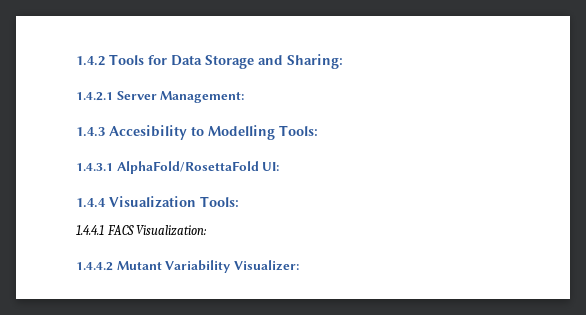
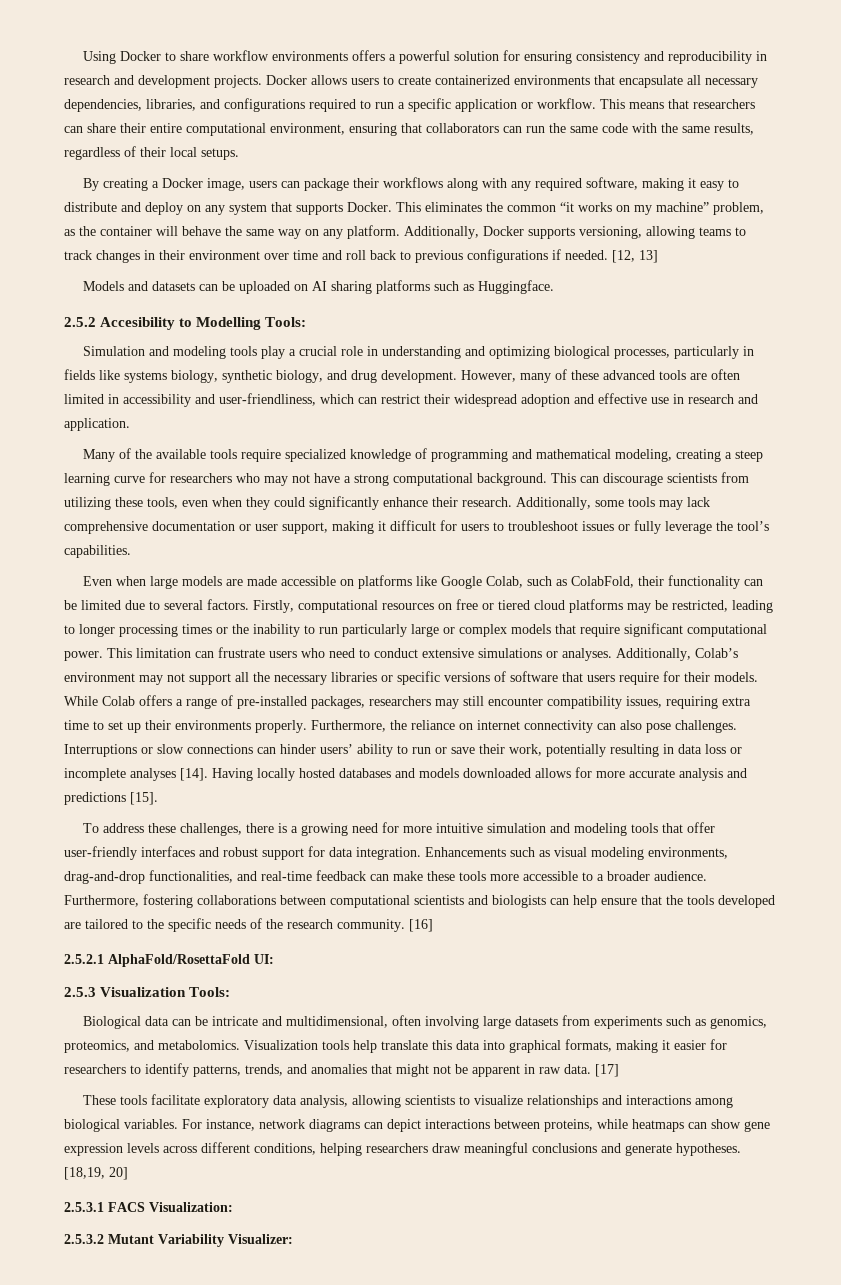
[76,54,343,69] [76,91,245,103] [76,125,318,140] [76,163,113,171] 1.4.2 Tools for Data Storage and Sharing: // 1.4.2.1 Server Management: // 1.4.3 Accesibility to Modelling Tools: // 1.4.3.1 -> [82,50,767,64] [64,75,758,88] [64,98,755,112] [64,123,754,136] [64,146,239,160] [82,177,739,191] [64,202,764,215] [64,225,746,239] [64,249,658,263] [82,280,554,294] [64,317,307,330] [82,346,754,359] [64,369,740,383] [64,393,758,407] [64,418,130,431] [82,448,763,462] [64,472,749,486] [64,496,710,510] [64,520,769,534] [64,545,131,558] [82,575,763,589] [64,599,773,613] [64,623,767,637] [64,647,738,661] [64,671,758,685] [64,695,751,709] [64,720,737,733] [64,744,742,757] [64,767,747,781] [64,792,158,805] [82,822,715,836] [64,846,728,860] [64,870,707,884] [64,894,775,908] [64,918,433,932] [64,954,104,964] Using Docker to share workflow environments offers a powerful solution for ensuring consistency and reproducibility in research and development projects. Docker allows users to create containerized environments that encapsulate all necessary dependencies, libraries, and configurations required to run a specific application or workflow. This means that researchers can share their entire computational environment, ensuring that collaborators can run the same code with the same results, regardless of their local setups. // By creating a Docker image, users can package their workflows along with any required software, making it easy to distribute and deploy on any system that supports Docker. This eliminates the common “it works on my machine” problem, as the container will behave the same way on any platform. Additionally, Docker supports versioning, allowing teams to track changes in their environment over time and roll back to previous configurations if needed. [12, 13] // Models and datasets can be uploaded on AI sharing platforms such as Huggingface. // 2.5.2 Accesibility to Modelling Tools: // Simulation and modeling tools play a crucial role in understanding and optimizing biological processes, particularly in fields like systems biology, synthetic biology, and drug development. However, many of these advanced tools are often limited in accessibility and user-friendliness, which can restrict their widespread adoption and effective use in research and application. // Many of the available tools require specialized knowledge of programming and mathematical modeling, creating a steep learning curve for researchers who may not have a strong computational background. This can discourage scientists from utilizing these tools, even when they could significantly enhance their research. Additionally, some tools may lack comprehensive documentation or user support, making it difficult for users to troubleshoot issues or fully leverage the tool’s capabilities. // Even when large models are made accessible on platforms like Google Colab, such as ColabFold, their functionality can be limited due to several factors. Firstly, computational resources on free or tiered cloud platforms may be restricted, leading to longer processing times or the inability to run particularly large or complex models that require significant computational power. This limitation can frustrate users who need to conduct extensive simulations or analyses. Additionally, Colab’s environment may not support all the necessary libraries or specific versions of software that users require for their models. While Colab offers a range of pre-installed packages, researchers may still encounter compatibility issues, requiring extra time to set up their environments properly. Furthermore, the reliance on internet connectivity can also pose challenges. Interruptions or slow connections can hinder users’ ability to run or save their work, potentially resulting in data loss or incomplete analyses [14]. Having locally hosted databases and models downloaded allows for more accurate analysis and predictions [15]. // To address these challenges, there is a growing need for more intuitive simulation and modeling tools that offer user-friendly interfaces and robust support for data integration. Enhancements such as visual modeling environments, drag-and-drop functionalities, and real-time feedback can make these tools more accessible to a broader audience. Furthermore, fostering collaborations between computational scientists and biologists can help ensure that the tools developed are tailored to the specific needs of the research community. [16] // 2.5.2.1
[76,198,106,208] 1.4.4 -> [64,987,96,997] 2.5.3
[76,225,104,235] 1.4.4.1 -> [82,1015,767,1029] [64,1039,727,1053] [64,1063,619,1077] [82,1094,733,1108] [64,1119,770,1132] [64,1142,741,1156] [64,1167,128,1180] [64,1202,104,1212] Biological data can be intricate and multidimensional, often involving large datasets from experiments such as genomics, proteomics, and metabolomics. Visualization tools help translate this data into graphical formats, making it easier for researchers to identify patterns, trends, and anomalies that might not be apparent in raw data. [17] // These tools facilitate exploratory data analysis, allowing scientists to visualize relationships and interactions among biological variables. For instance, network diagrams can depict interactions between proteins, while heatmaps can show gene expression levels across different conditions, helping researchers draw meaningful conclusions and generate hypotheses. [18,19, 20] // 2.5.3.1
[76,262,113,271] 1.4.4.2 -> [64,1234,104,1244] 2.5.3.2

